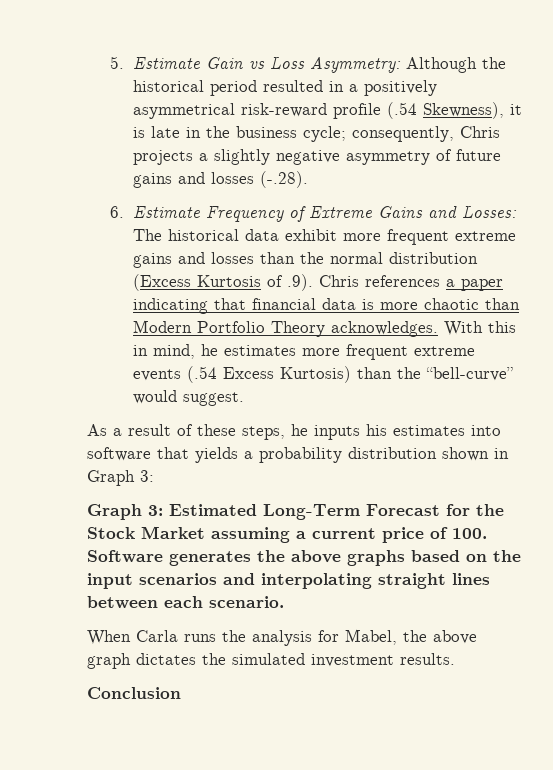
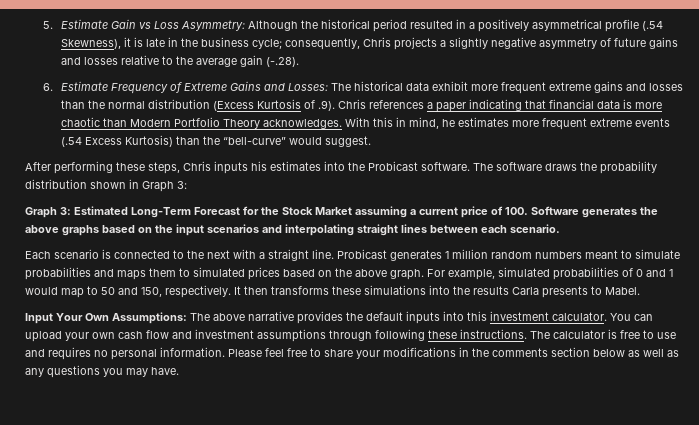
[240,103,327,117] risk-reward -> (602, 25) none
(254, 178) none -> [120,55,263,67] relative to the average gain
[87,424,193,436] As a result of -> [25,161,113,174] After performing
[291,424,308,436] he -> [183,161,211,171] Chris
[87,447,253,463] software that yields a -> [348,161,597,171] the Probicast software. The software draws the
[87,629,477,646] [87,653,455,669] [87,687,181,699] When Carla runs the analysis for Mabel, the above graph dictates the simulated investment results. // Conclusion -> [25,249,680,261] [25,267,673,280] [25,285,640,298] [25,311,653,324] [25,329,676,342] [25,347,679,360] [25,365,179,378] Each scenario is connected to the next with a straight line. Probicast generates 1 million random numbers meant to simulate probabilities and maps them to simulated prices based on the above graph. For example, simulated probabilities of 0 and 1 would map to 50 and 150, respectively. It then transforms these simulations into the results Carla presents to Mabel. // Input Your Own Assumptions: The above narrative provides the default inputs into this investment calculator. You can upload your own cash flow and investment assumptions through following these instructions. The calculator is free to use and requires no personal information. Please feel free to share your modifications in the comments section below as well as any questions you may have.

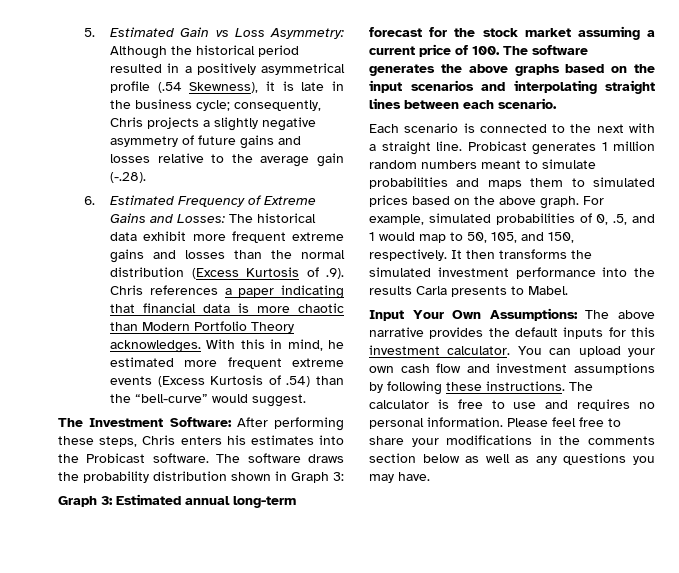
[60,19,108,29] Estimate -> [110,27,175,37] Estimated
[60,81,108,91] Estimate -> [110,195,175,205] Estimated
[457,117,509,127] estimates -> [110,357,175,367] estimated
[60,135,173,147] (.54 Excess Kurtosis) -> [157,375,311,387] (Excess Kurtosis of .54)
(371, 141) none -> [58,417,232,427] The Investment Software:
[214,161,248,174] inputs -> [180,436,222,445] enters
[131,206,352,218] Long-Term Forecast for the Stock Market -> [185,496,296,508] [369,27,571,37] annual long-term forecast for the stock market
[531,206,579,215] Software -> [503,45,588,55] The software
[636,269,643,277] 0 -> [596,214,628,225] 0, .5,
[101,287,115,295] 50 -> [467,232,517,243] 50, 105,
[332,285,426,295] these simulations -> [571,250,592,259] [369,267,596,279] the simulated investment performance
[443,311,464,321] into -> [608,327,626,337] for
[329,330,372,341] through -> [369,382,383,393] by

